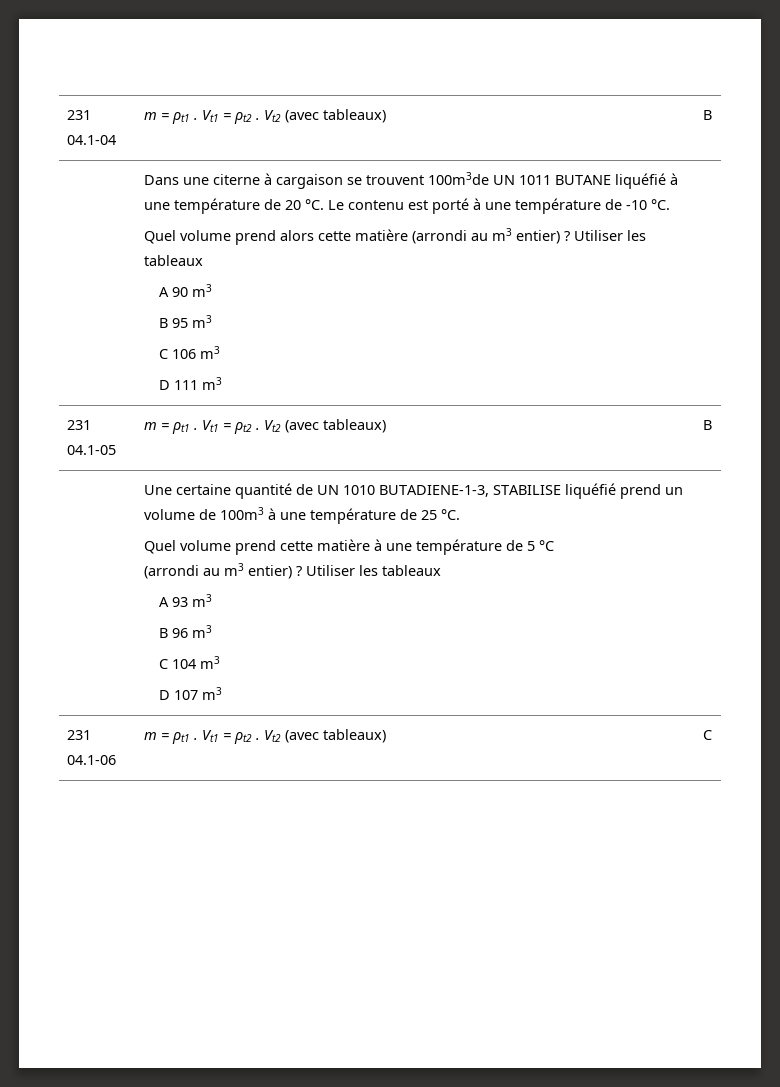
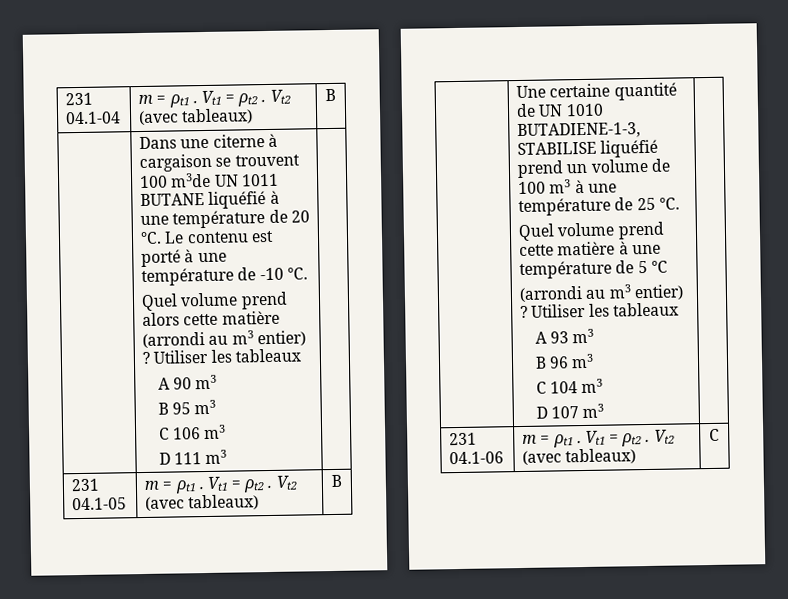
[428,172,490,185] 100m3de -> [140,172,212,189] 100 m3de
[220,507,265,520] 100m3 -> [518,179,572,195] 100 m3

